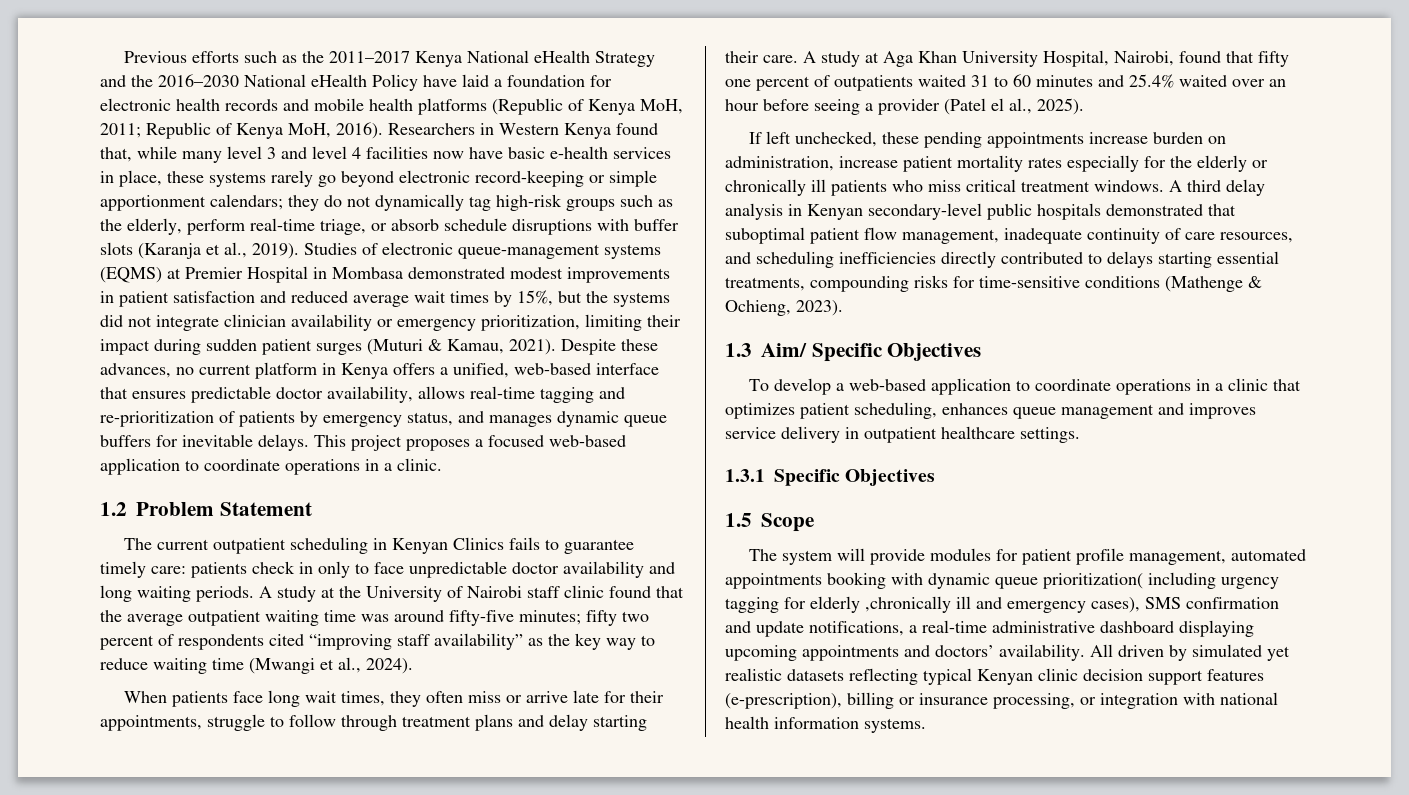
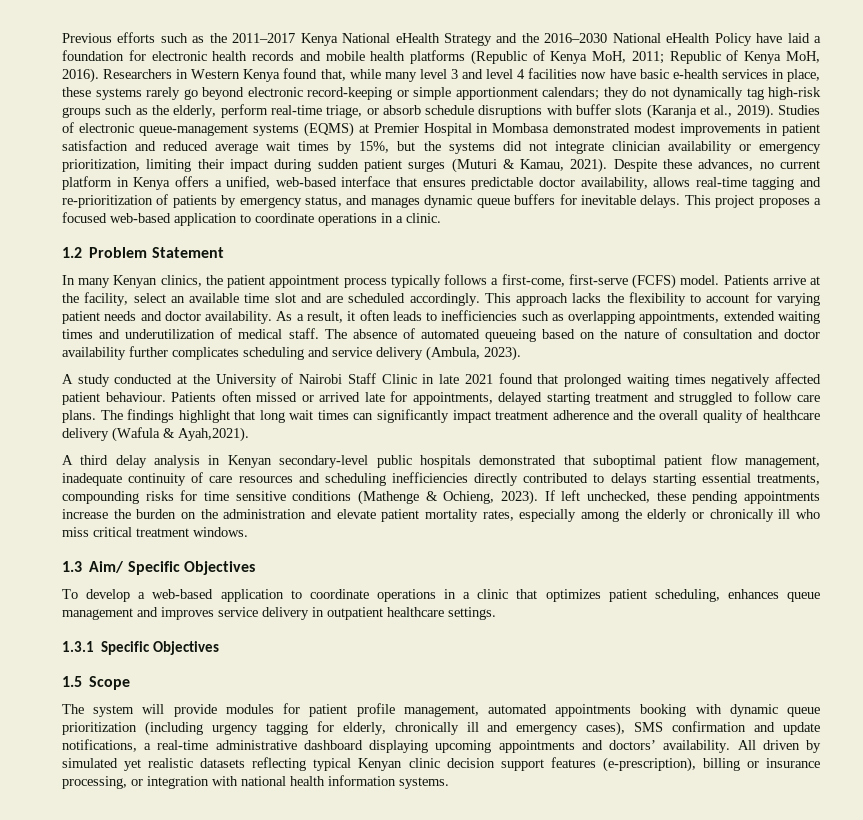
[123,537,634,554] [100,561,675,578] [100,585,316,602] The current outpatient scheduling in Kenyan Clinics fails to guarantee timely care: patients check in only to face unpredictable doctor availability and long waiting periods. A study -> [62,274,821,289] [62,292,821,306] [62,310,820,324] [62,328,820,342] [62,346,521,361] [62,374,173,387] In many Kenyan clinics, the patient appointment process typically follows a first-come, first-serve (FCFS) model. Patients arrive at the facility, select an available time slot and are scheduled accordingly. This approach lacks the flexibility to account for varying patient needs and doctor availability. As a result, it often leads to inefficiencies such as overlapping appointments, extended waiting times and underutilization of medical staff. The absence of automated queueing based on the nature of consultation and doctor availability further complicates scheduling and service delivery (Ambula, 2023). // A study conducted
[527,585,684,598] [100,610,649,626] [100,633,655,650] [100,657,413,674] [123,690,664,707] [100,714,647,731] [725,50,1289,67] [725,74,1286,91] [725,98,1084,115] [748,131,1226,148] [725,155,1268,172] [725,179,1164,196] staff clinic found that the average outpatient waiting time was around fifty-five minutes; fifty two percent of respondents cited “improving staff availability” as the key way to reduce waiting time (Mwangi et al., 2024). // When patients face long wait times, they often miss or arrive late for their appointments, struggle to follow through treatment plans and delay starting their care. A study at Aga Khan University Hospital, Nairobi, found that fifty one percent of outpatients waited 31 to 60 minutes and 25.4% waited over an hour before seeing a provider (Patel el al., 2025). // If left unchecked, these pending appointments increase burden on administration, increase patient mortality rates especially for the elderly or chronically ill patients who miss critical treatment windows. -> [347,373,821,387] [62,391,820,405] [62,409,820,423] [62,427,249,442] Staff Clinic in late 2021 found that prolonged waiting times negatively affected patient behaviour. Patients often missed or arrived late for appointments, delayed starting treatment and struggled to follow care plans. The findings highlight that long wait times can significantly impact treatment adherence and the overall quality of healthcare delivery (Wafula & Ayah,2021). //
[1220,232,1293,243] resources, -> [238,476,293,483] resources
[979,276,1080,288] time-sensitive -> [204,491,286,501] time sensitive
(843, 308) none -> [544,490,820,504] [62,509,820,522] [62,527,248,537] If left unchecked, these pending appointments increase the burden on the administration and elevate patient mortality rates, especially among the elderly or chronically ill who miss critical treatment windows.
[1043,572,1216,589] prioritization( including -> [62,721,203,736] prioritization (including
[810,596,951,613] elderly ,chronically -> [342,722,459,735] elderly, chronically

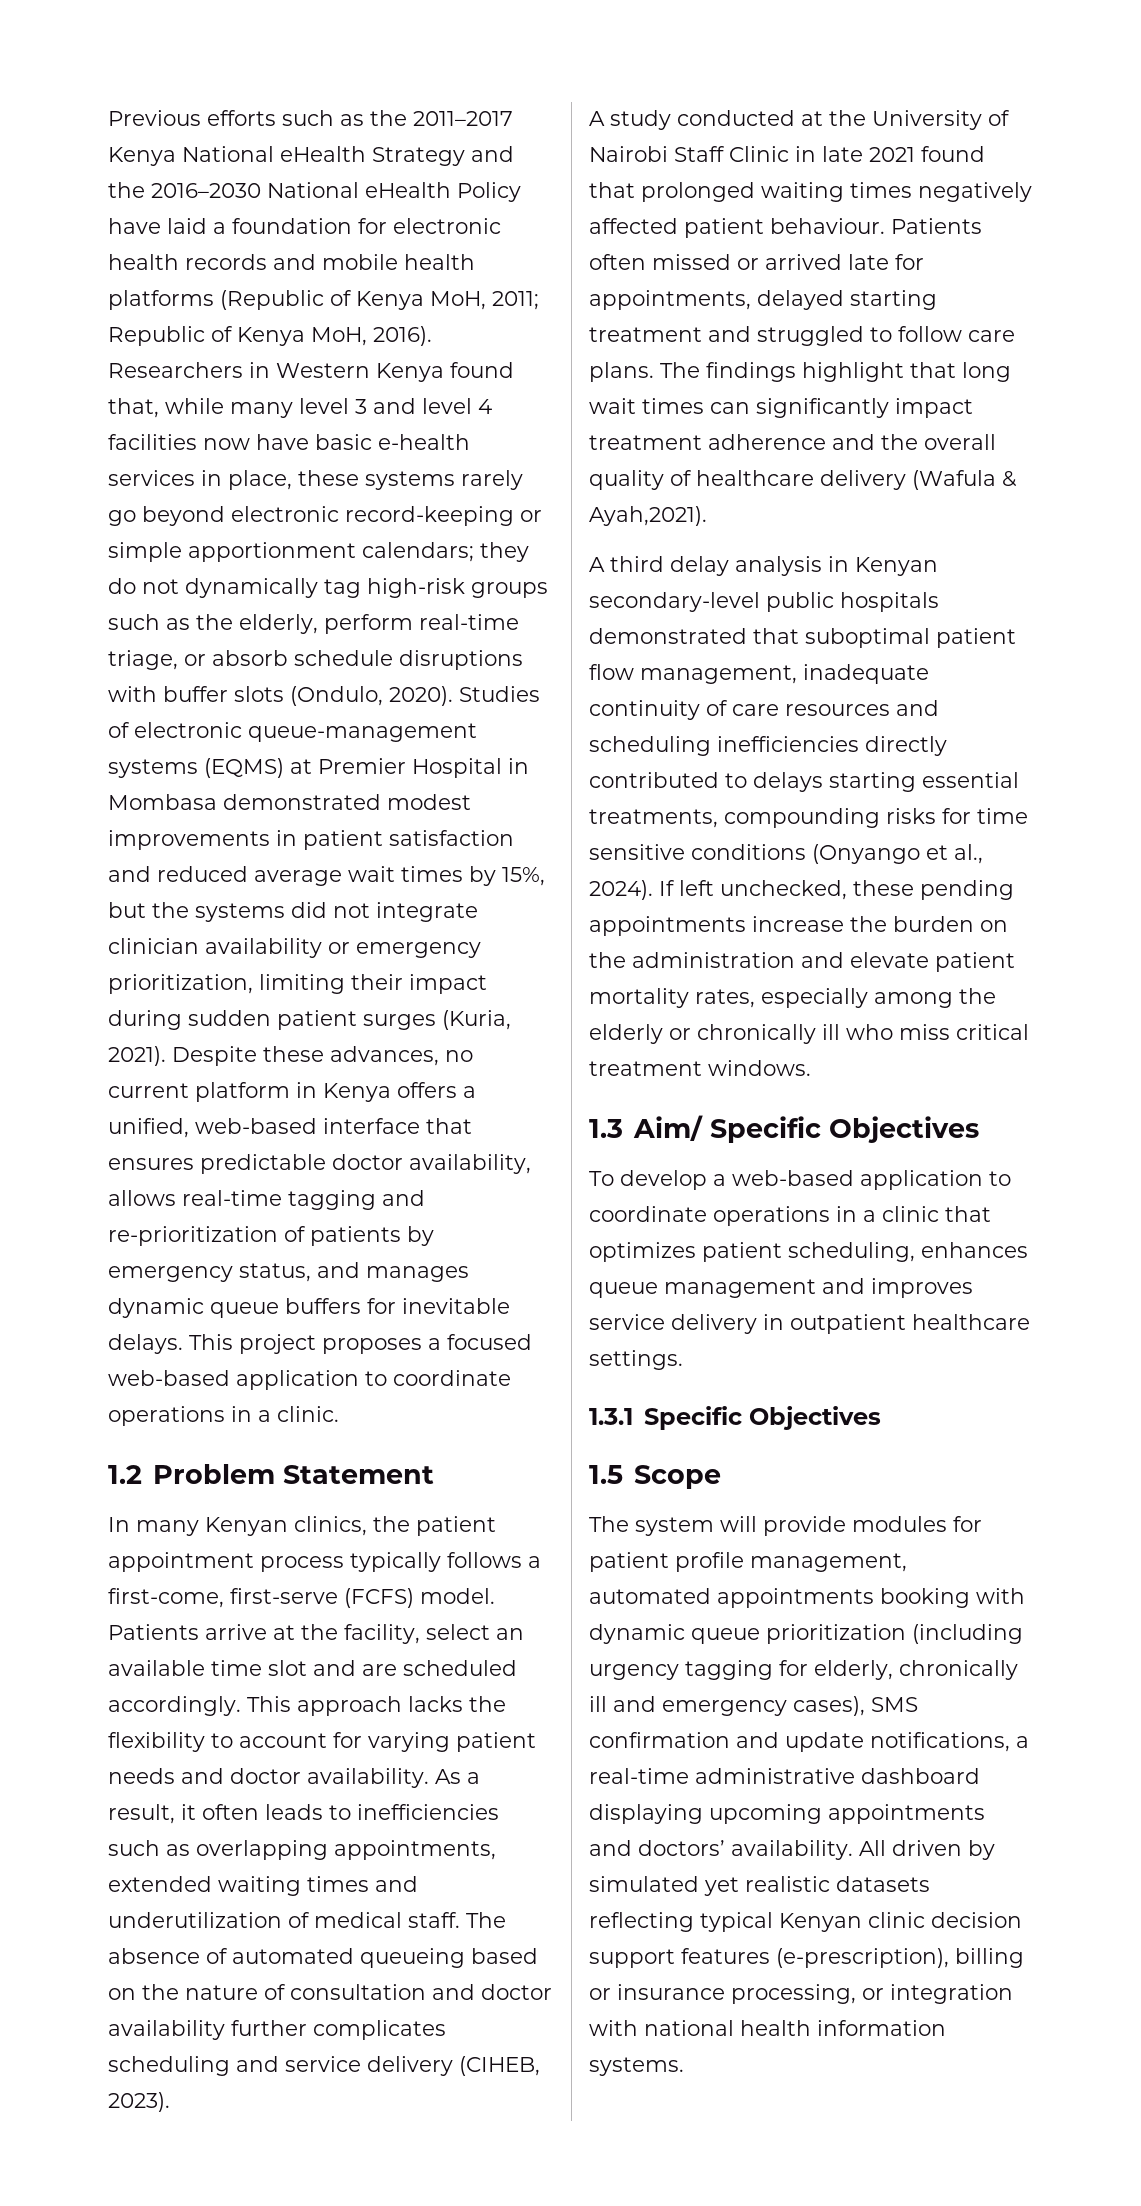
[646,104,774,119] (Karanja et al., 2019). -> [290,686,453,706] (Ondulo, 2020).
[451,158,565,173] (Muturi & Kamau, -> [442,1010,511,1030] (Kuria,
[426,346,480,361] (Ambula, -> [459,2056,540,2076] (CIHEB,
[358,490,538,505] (Mathenge & Ochieng, 2023). -> [812,844,983,864] [589,880,653,900] (Onyango et al., 2024).

